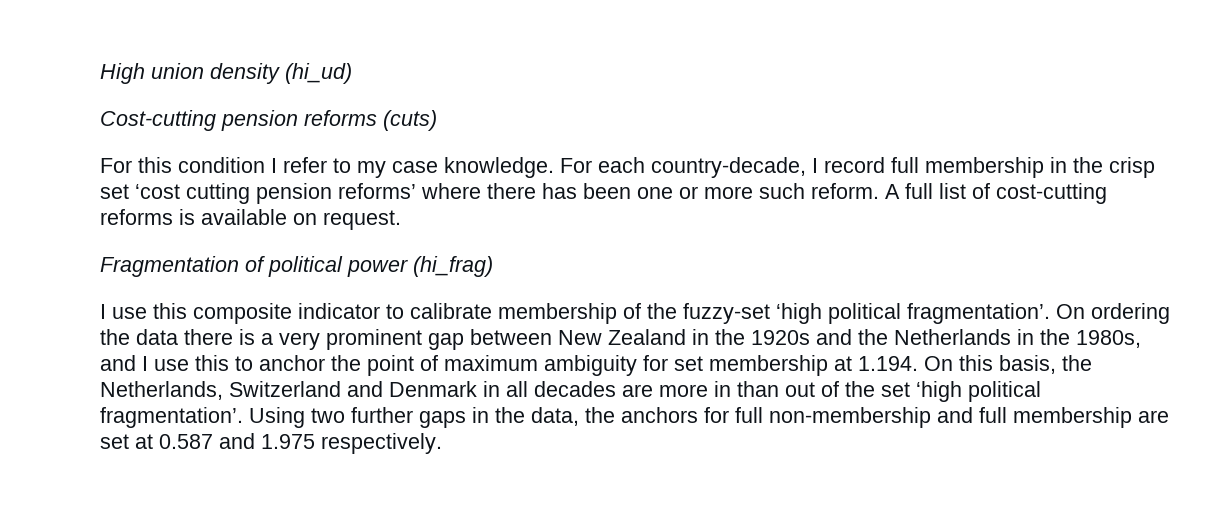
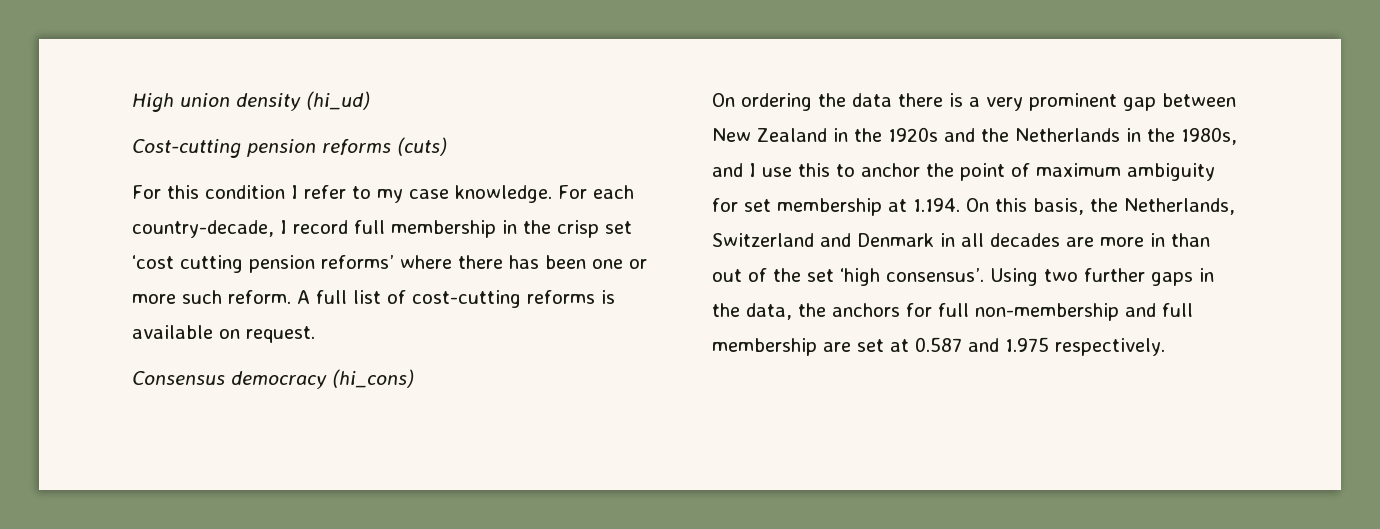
[100,256,493,277] [100,303,1050,324] Fragmentation of political power (hi_frag) // I use this composite indicator to calibrate membership of the fuzzy-set ‘high political fragmentation’. -> [132,369,414,389] Consensus democracy (hi_cons) //
[968,381,1041,402] [100,407,243,428] political fragmentation’. -> [886,268,984,282] consensus’.

